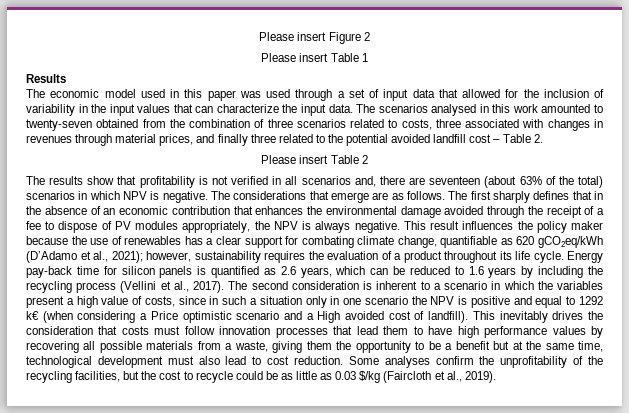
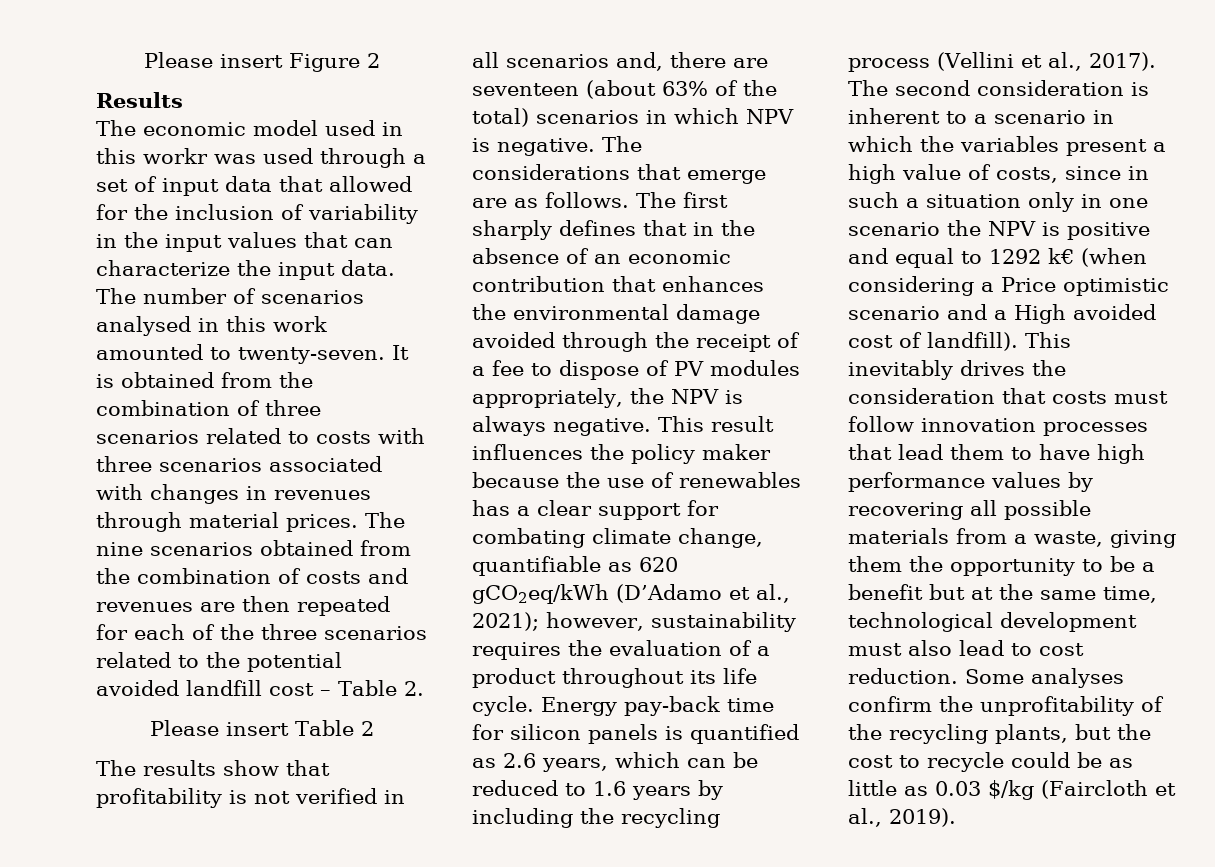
[261,53,368,62] // Please insert Table 1 -> (380, 60) none
[207,90,236,101] paper -> [143,148,208,164] workr
(376, 108) none -> [143,288,256,304] number of
[26,119,92,131] twenty-seven -> [238,345,409,364] [96,374,114,388] twenty-seven. It is
[401,119,461,130] costs, three -> [316,428,425,444] [96,456,262,472] costs with three scenarios
[159,134,276,146] prices, and finally three -> [286,512,405,532] [96,540,411,556] [96,568,408,584] [96,596,390,616] [96,624,427,640] prices. The nine scenarios obtained from the combination of costs and revenues are then repeated for each of the three scenarios
[75,371,121,382] facilities, -> [995,724,1068,744] plants,

